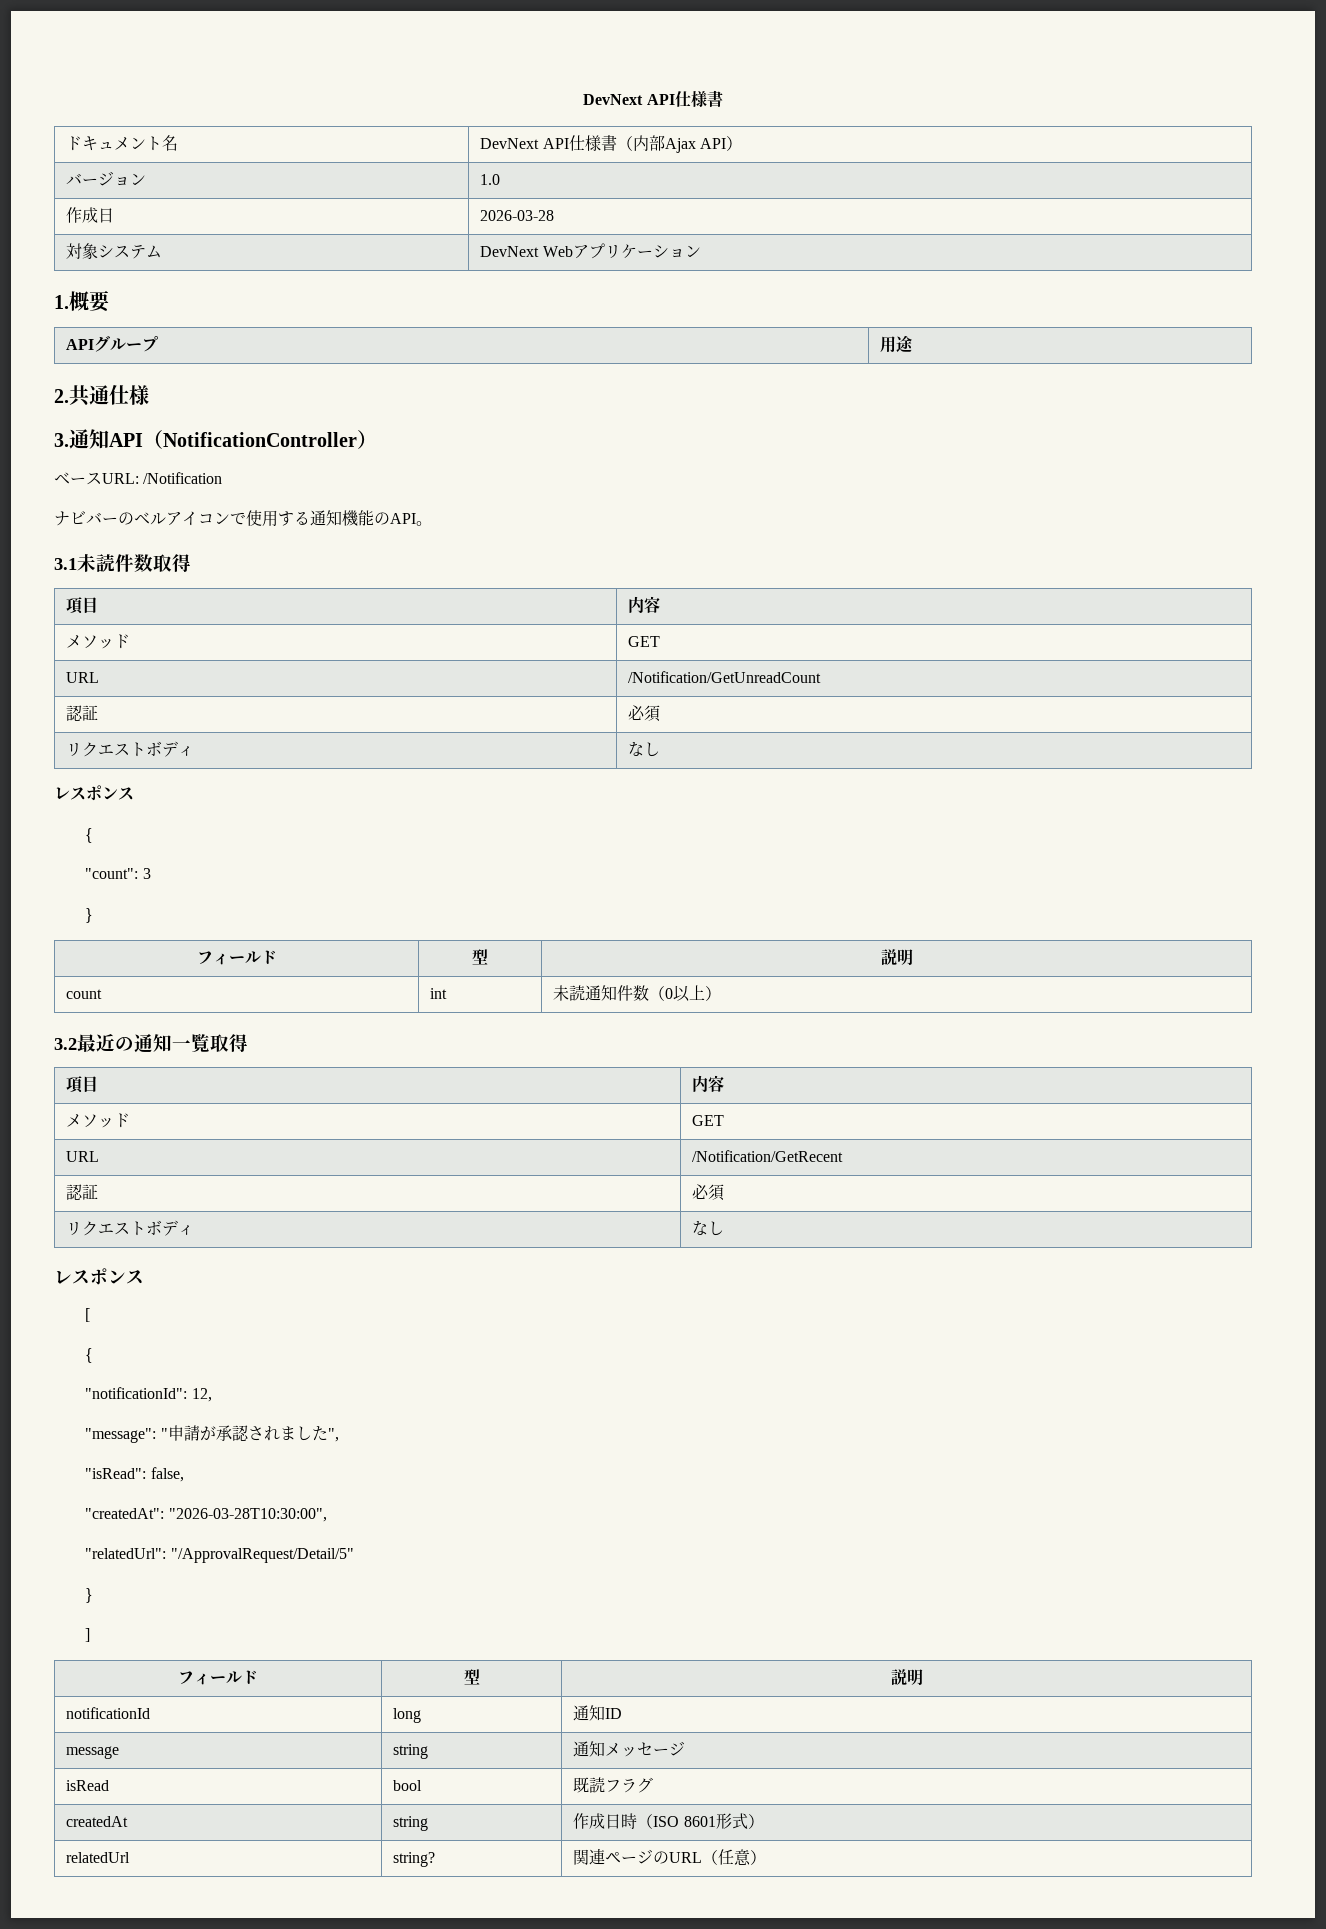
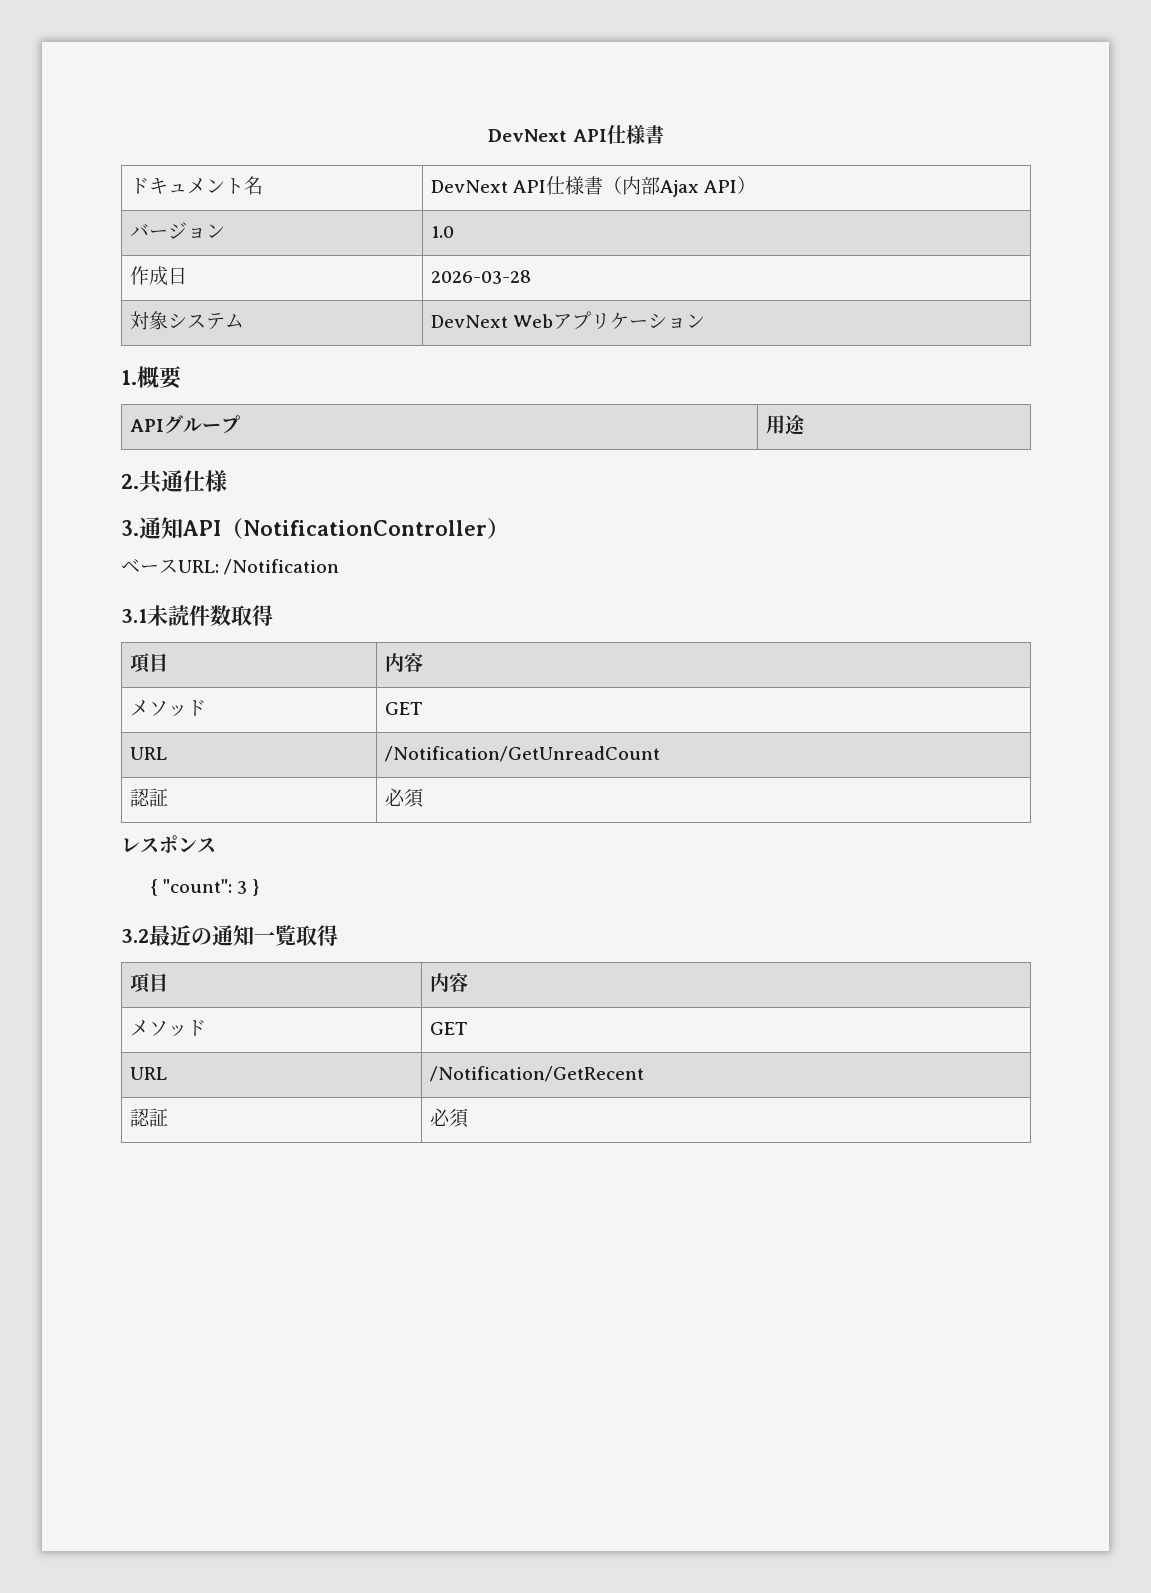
[54,510,432,527] // ナビバーのベルアイコンで使用する通知機能のAPI。 -> (340, 567) none
[66,741,195,757] [628,741,661,757] // リクエストボディ | なし -> (424, 798) none
(94, 835) // -> (158, 887) none
[85,908,94,923] [196,950,277,965] [472,949,489,965] [880,949,913,965] [66,989,103,999] [430,988,448,999] [553,985,722,1002] // } // フィールド | 型 | 説明 // count | int | 未読通知件数（0以上） -> [252,879,260,896] }
[66,1220,195,1236] [692,1220,725,1236] [54,1268,144,1285] [85,1308,91,1322] [85,1348,94,1363] [85,1387,212,1402] [85,1425,339,1443] [85,1467,184,1482] [85,1508,327,1522] [85,1548,354,1563] [85,1588,94,1603] [85,1628,91,1642] [178,1670,258,1685] [463,1669,480,1685] [890,1669,923,1685] [66,1707,151,1719] [393,1708,422,1723] [573,1705,623,1721] [66,1746,120,1759] [393,1744,429,1759] [573,1741,686,1757] [66,1780,110,1791] [393,1780,423,1791] [573,1777,654,1793] [66,1816,129,1827] [393,1816,429,1831] [573,1813,764,1829] [66,1852,131,1863] [393,1852,436,1867] [573,1848,767,1866] // リクエストボディ | なし // レスポンス // [ // { // "notificationId": 12, // "message": "申請が承認されました", // "isRead": false, // "createdAt": "2026-03-28T10:30:00", // "relatedUrl": "/ApprovalRequest/Detail/5" // } // ] // フィールド | 型 | 説明 // notificationId | long | 通知ID // message | string | 通知メッセージ // isRead | bool | 既読フラグ // createdAt | string | 作成日時（ISO 8601形式） // relatedUrl | string? | 関連ページのURL（任意） -> (469, 1118) none

